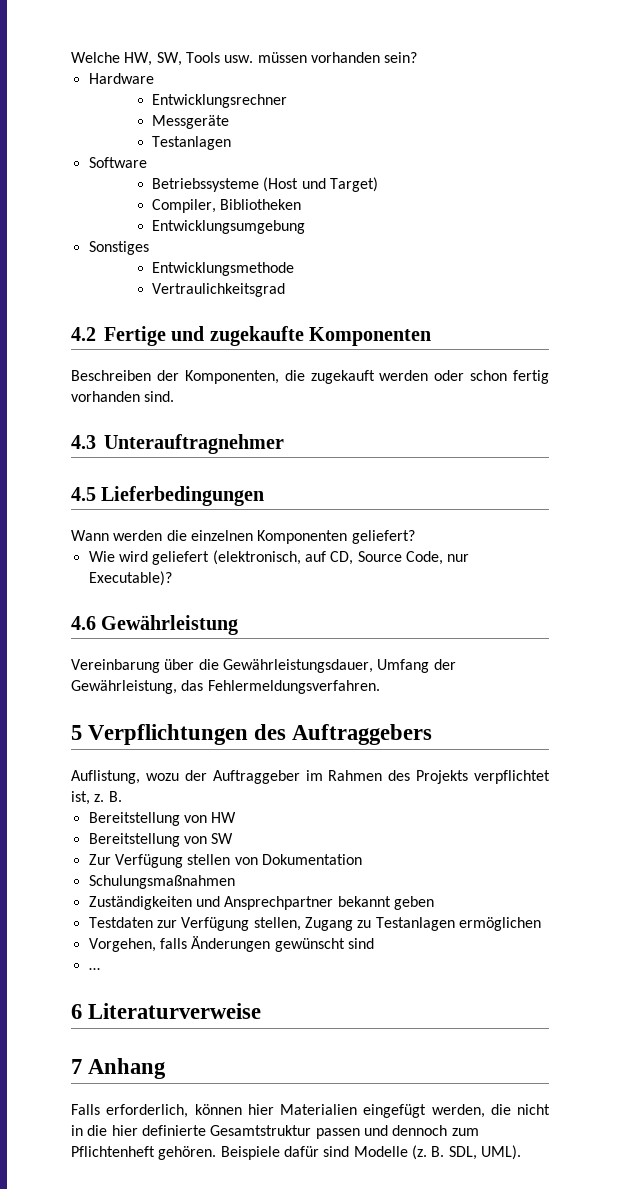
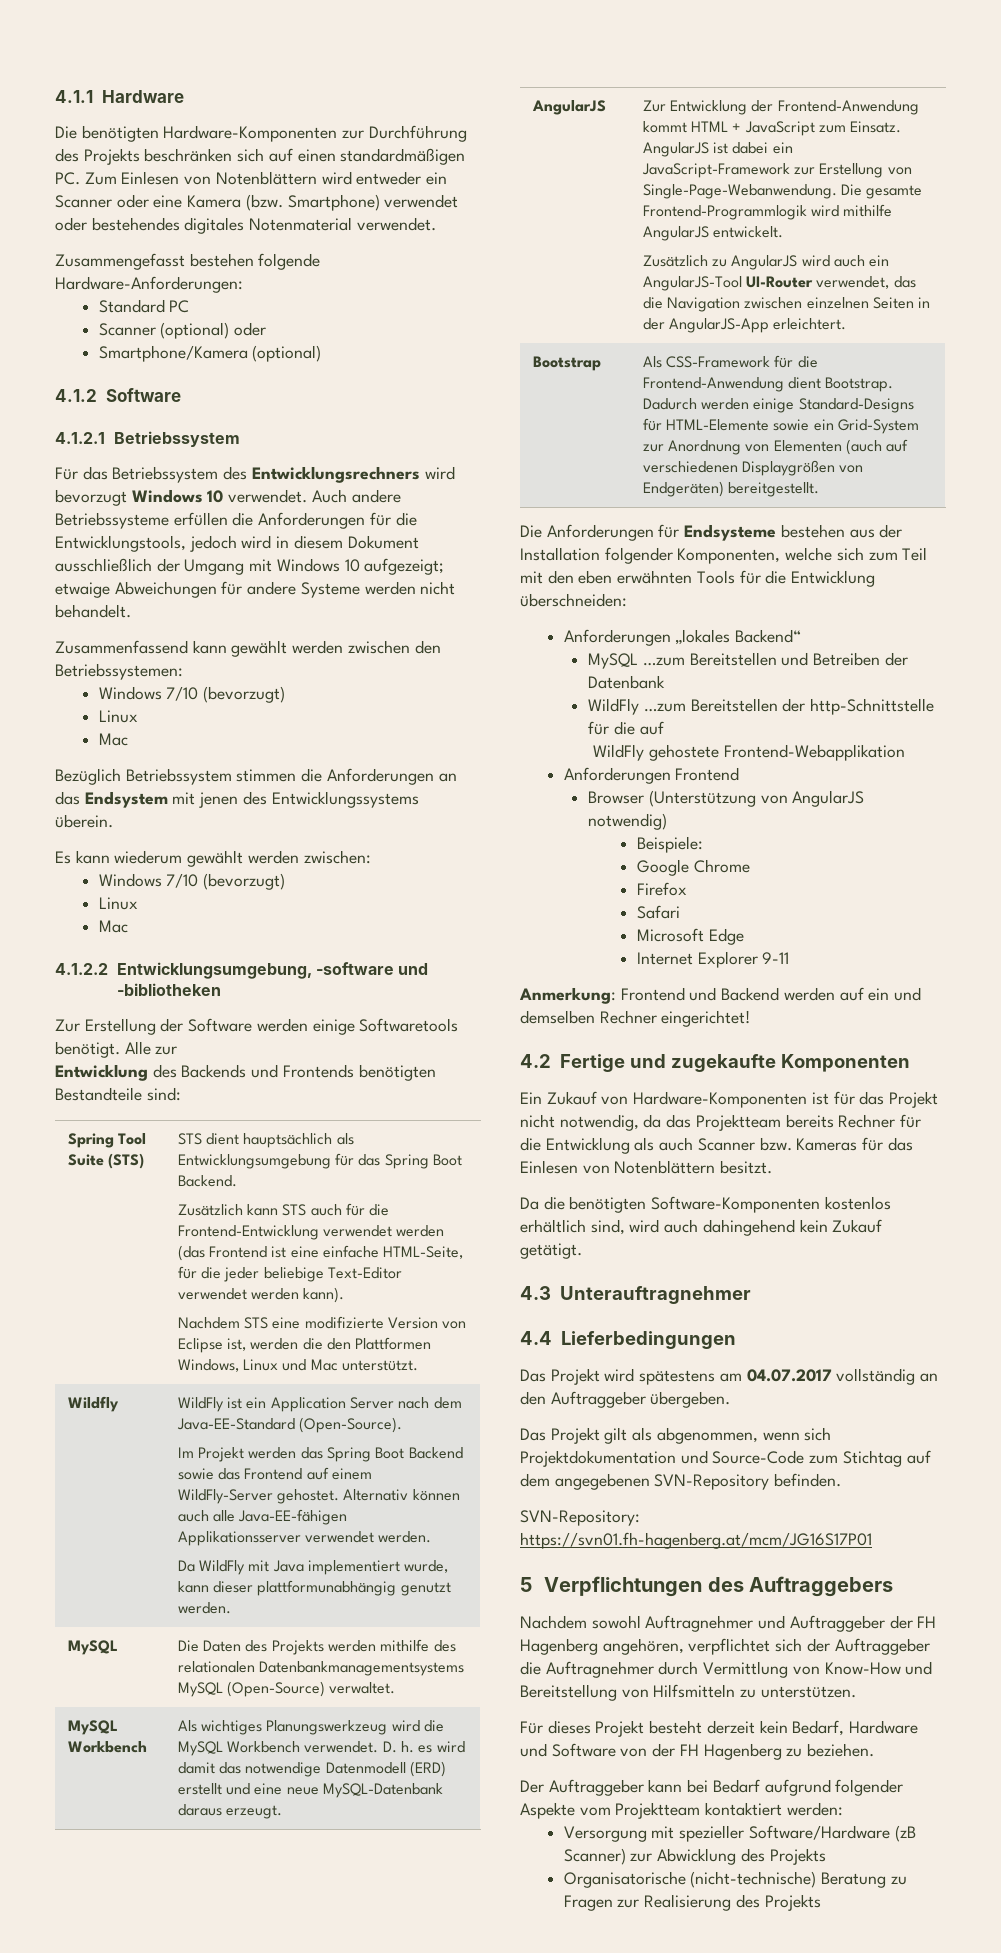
[71,52,418,66] [88,73,154,84] [152,94,288,108] [152,115,230,129] [152,136,232,150] [88,157,147,168] [152,177,378,192] [152,199,302,213] [152,220,306,234] [88,241,149,255] [152,262,295,276] [152,283,286,297] Welche HW, SW, Tools usw. müssen vorhanden sein? // Hardware // Entwicklungsrechner // Messgeräte // Testanlagen // Software // Betriebssysteme (Host und Target) // Compiler, Bibliotheken // Entwicklungsumgebung // Sonstiges // Entwicklungsmethode // Vertraulichkeitsgrad -> [55,90,184,103] [55,125,467,142] [55,148,466,165] [55,171,448,185] [55,194,459,211] [55,217,436,234] [55,253,321,270] [55,276,243,293] [98,299,190,313] [98,322,267,339] [98,345,322,362] [55,388,181,402] [55,431,240,447] [55,466,455,483] [55,489,401,506] [55,512,417,529] [55,535,419,552] [55,558,445,575] [55,581,456,598] [55,604,131,618] [55,640,441,657] [55,663,183,680] [98,686,286,703] [98,710,138,723] [98,733,128,746] [55,768,457,785] [55,791,419,808] [55,814,113,828] [55,850,371,867] [98,873,286,890] [98,897,138,910] [98,920,128,933] [55,962,429,979] [116,983,221,996] [55,1018,459,1035] [55,1041,178,1058] [55,1064,436,1081] [55,1087,181,1101] [67,1133,147,1148] [67,1153,145,1169] [177,1133,354,1148] [177,1153,463,1169] [177,1175,237,1187] [177,1203,390,1216] [177,1225,445,1240] [177,1245,464,1261] [177,1266,403,1282] [177,1287,345,1303] [177,1316,467,1329] [177,1337,432,1353] [177,1359,419,1372] [67,1396,119,1412] [177,1397,462,1412] [176,1417,403,1433] [177,1447,463,1462] [177,1467,373,1480] [177,1489,460,1504] [177,1509,348,1525] [177,1531,432,1546] [177,1560,449,1575] [177,1580,451,1596] [177,1602,231,1614] [67,1640,118,1655] [177,1639,456,1655] [177,1661,465,1676] [177,1681,396,1697] [67,1720,118,1735] [67,1741,147,1753] [177,1720,445,1735] [177,1741,465,1756] [177,1761,447,1777] [177,1783,444,1798] [177,1804,283,1819] [531,100,606,115] [642,100,919,115] [642,121,902,136] [642,142,793,157] [641,163,912,178] [642,184,923,199] [642,204,893,220] [642,226,784,241] [642,255,890,270] [642,276,916,291] [642,297,931,312] [642,318,847,333] [532,356,601,371] [642,355,818,368] [642,377,894,392] [642,398,914,413] [642,418,920,434] [642,439,909,455] [642,460,864,476] [642,481,820,497] [520,524,903,541] [520,547,928,564] [520,570,876,587] [520,593,627,607] [563,629,802,646] [588,652,908,669] [588,675,666,689] [588,698,935,715] [588,721,664,735] [593,744,905,761] [563,767,740,784] [588,790,865,807] [588,813,668,830] [636,836,703,853] [636,859,750,876] [636,882,687,896] [636,905,680,919] [636,928,744,945] [636,951,790,968] [519,987,922,1004] [520,1010,751,1027] 4.1.1 Hardware // Die benötigten Hardware-Komponenten zur Durchführung des Projekts beschränken sich auf einen standardmäßigen PC. Zum Einlesen von Notenblättern wird entweder ein Scanner oder eine Kamera (bzw. Smartphone) verwendet oder bestehendes digitales Notenmaterial verwendet. // Zusammengefasst bestehen folgende Hardware-Anforderungen: // Standard PC // Scanner (optional) oder // Smartphone/Kamera (optional) // 4.1.2 Software // 4.1.2.1 Betriebssystem // Für das Betriebssystem des Entwicklungsrechners wird bevorzugt Windows 10 verwendet. Auch andere Betriebssysteme erfüllen die Anforderungen für die Entwicklungstools, jedoch wird in diesem Dokument ausschließlich der Umgang mit Windows 10 aufgezeigt; etwaige Abweichungen für andere Systeme werden nicht behandelt. // Zusammenfassend kann gewählt werden zwischen den Betriebssystemen: // Windows 7/10 (bevorzugt) // Linux // Mac // Bezüglich Betriebssystem stimmen die Anforderungen an das Endsystem mit jenen des Entwicklungssystems überein. // Es kann wiederum gewählt werden zwischen: // Windows 7/10 (bevorzugt) // Linux // Mac // 4.1.2.2 Entwicklungsumgebung, -software und -bibliotheken // Zur Erstellung der Software werden einige Softwaretools benötigt. Alle zur // Entwicklung des Backends und Frontends benötigten Bestandteile sind: // Spring Tool Suite (STS) | STS dient hauptsächlich als Entwicklungsumgebung für das Spring Boot Backend. // Zusätzlich kann STS auch für die Frontend-Entwicklung verwendet werden (das Frontend ist eine einfache HTML-Seite, für die jeder beliebige Text-Editor verwendet werden kann). // Nachdem STS eine modifizierte Version von Eclipse ist, werden die den Plattformen Windows, Linux und Mac unterstützt. // Wildfly | WildFly ist ein Application Server nach dem Java-EE-Standard (Open-Source). // Im Projekt werden das Spring Boot Backend sowie das Frontend auf einem WildFly-Server gehostet. Alternativ können auch alle Java-EE-fähigen Applikationsserver verwendet werden. // Da WildFly mit Java implementiert wurde, kann dieser plattformunabhängig genutzt werden. // MySQL | Die Daten des Projekts werden mithilfe des relationalen Datenbankmanagementsystems MySQL (Open-Source) verwaltet. // MySQL Workbench | Als wichtiges Planungswerkzeug wird die MySQL Workbench verwendet. D. h. es wird damit das notwendige Datenmodell (ERD) erstellt und eine neue MySQL-Datenbank daraus erzeugt. // AngularJS | Zur Entwicklung der Frontend-Anwendung kommt HTML + JavaScript zum Einsatz. AngularJS ist dabei ein JavaScript-Framework zur Erstellung von Single-Page-Webanwendung. Die gesamte Frontend-Programmlogik wird mithilfe AngularJS entwickelt. // Zusätzlich zu AngularJS wird auch ein AngularJS-Tool UI-Router verwendet, das die Navigation zwischen einzelnen Seiten in der AngularJS-App erleichtert. // Bootstrap | Als CSS-Framework für die Frontend-Anwendung dient Bootstrap. Dadurch werden einige Standard-Designs für HTML-Elemente sowie ein Grid-System zur Anordnung von Elementen (auch auf verschiedenen Displaygrößen von Endgeräten) bereitgestellt. // Die Anforderungen für Endsysteme bestehen aus der Installation folgender Komponenten, welche sich zum Teil mit den eben erwähnten Tools für die Entwicklung überschneiden: // Anforderungen „lokales Backend“ // MySQL …zum Bereitstellen und Betreiben der Datenbank // WildFly …zum Bereitstellen der http-Schnittstelle für die auf // WildFly gehostete Frontend-Webapplikation // Anforderungen Frontend // Browser (Unterstützung von AngularJS notwendig) // Beispiele: // Google Chrome // Firefox // Safari // Microsoft Edge // Internet Explorer 9-11 // Anmerkung: Frontend und Backend werden auf ein und demselben Rechner eingerichtet!
[71,370,549,384] [71,391,175,402] Beschreiben der Komponenten, die zugekauft werden oder schon fertig vorhanden sind. -> [520,1091,939,1108] [520,1114,922,1131] [520,1137,913,1154] [520,1160,773,1174] [520,1196,891,1213] [520,1219,883,1236] [520,1243,582,1259] Ein Zukauf von Hardware-Komponenten ist für das Projekt nicht notwendig, da das Projektteam bereits Rechner für die Entwicklung als auch Scanner bzw. Kameras für das Einlesen von Notenblättern besitzt. // Da die benötigten Software-Komponenten kostenlos erhältlich sind, wird auch dahingehend kein Zukauf getätigt.
[71,487,96,501] 4.5 -> [520,1331,552,1345] 4.4
[71,530,415,544] [88,550,470,565] [88,571,172,586] [71,615,239,635] [71,659,456,673] [71,680,380,694] [71,724,433,745] [71,770,550,784] [71,791,122,805] [88,812,237,826] [88,833,234,847] [88,854,362,868] [88,875,235,889] [88,896,434,910] [88,917,541,931] [88,936,374,952] [88,968,100,970] [71,1003,262,1019] [71,1058,167,1079] [71,1104,550,1118] [71,1125,479,1139] [71,1145,521,1160] Wann werden die einzelnen Komponenten geliefert? // Wie wird geliefert (elektronisch, auf CD, Source Code, nur Executable)? // 4.6 Gewährleistung // Vereinbarung über die Gewährleistungsdauer, Umfang der Gewährleistung, das Fehlermeldungsverfahren. // 5 Verpflichtungen des Auftraggebers // Auflistung, wozu der Auftraggeber im Rahmen des Projekts verpflichtet ist, z. B. // Bereitstellung von HW // Bereitstellung von SW // Zur Verfügung stellen von Dokumentation // Schulungsmaßnahmen // Zuständigkeiten und Ansprechpartner bekannt geben // Testdaten zur Verfügung stellen, Zugang zu Testanlagen ermöglichen // Vorgehen, falls Änderungen gewünscht sind // … // 6 Literaturverweise // 7 Anhang // Falls erforderlich, können hier Materialien eingefügt werden, die nicht in die hier definierte Gesamtstruktur passen und dennoch zum Pflichtenheft gehören. Beispiele dafür sind Modelle (z. B. SDL, UML). -> [520,1368,939,1385] [520,1391,731,1408] [520,1427,832,1444] [520,1450,931,1467] [520,1473,842,1490] [520,1510,640,1526] [520,1532,872,1549] [520,1576,894,1597] [520,1615,937,1632] [520,1638,930,1655] [520,1661,933,1678] [520,1684,856,1701] [520,1720,919,1737] [520,1743,875,1760] [520,1779,904,1796] [520,1802,843,1819] [563,1825,916,1842] [563,1848,826,1865] [563,1871,907,1888] [563,1894,821,1911] Das Projekt wird spätestens am 04.07.2017 vollständig an den Auftraggeber übergeben. // Das Projekt gilt als abgenommen, wenn sich Projektdokumentation und Source-Code zum Stichtag auf dem angegebenen SVN-Repository befinden. // SVN-Repository: https://svn01.fh-hagenberg.at/mcm/JG16S17P01 // 5 Verpflichtungen des Auftraggebers // Nachdem sowohl Auftragnehmer und Auftraggeber der FH Hagenberg angehören, verpflichtet sich der Auftraggeber die Auftragnehmer durch Vermittlung von Know-How und Bereitstellung von Hilfsmitteln zu unterstützen. // Für dieses Projekt besteht derzeit kein Bedarf, Hardware und Software von der FH Hagenberg zu beziehen. // Der Auftraggeber kann bei Bedarf aufgrund folgender Aspekte vom Projektteam kontaktiert werden: // Versorgung mit spezieller Software/Hardware (zB Scanner) zur Abwicklung des Projekts // Organisatorische (nicht-technische) Beratung zu Fragen zur Realisierung des Projekts

